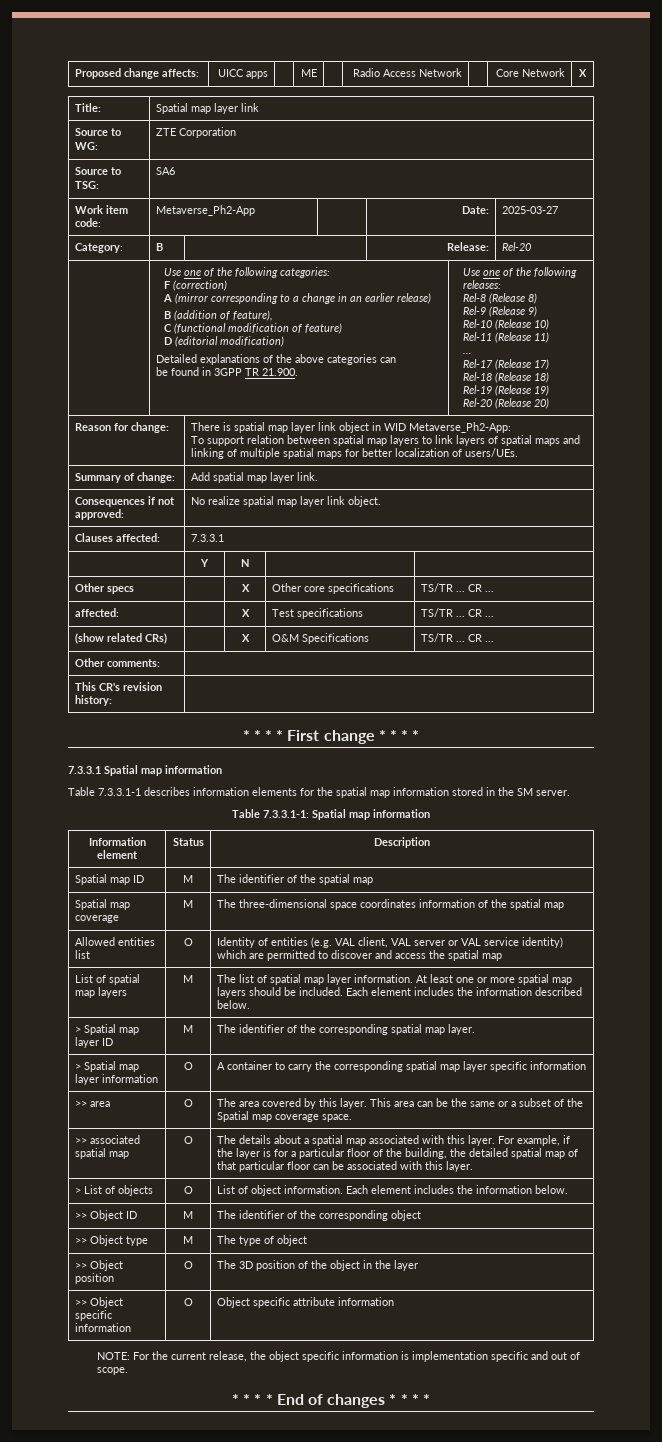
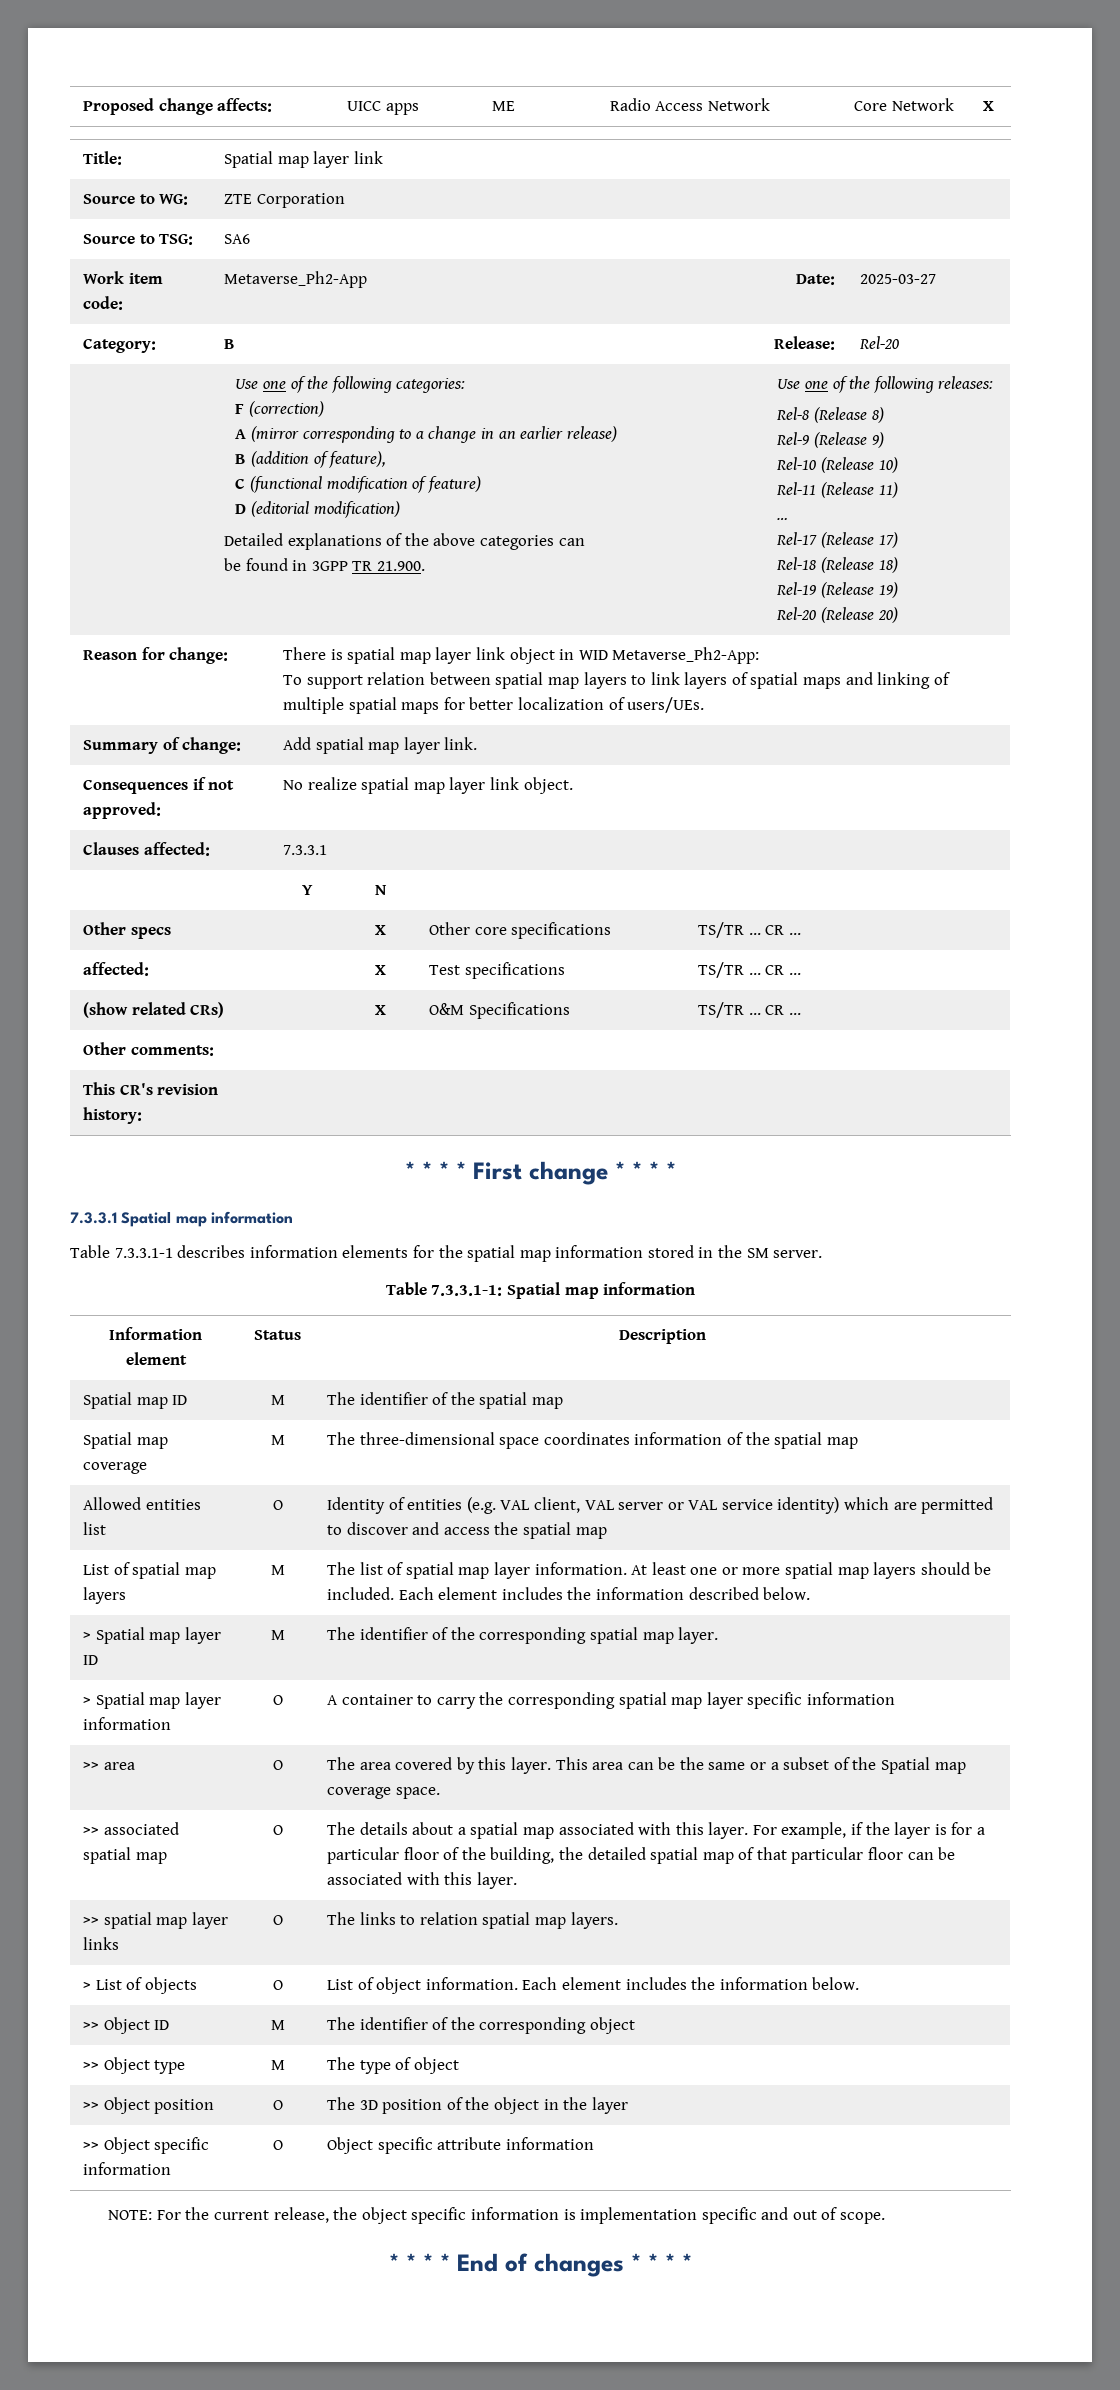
(473, 1166) none -> [82,1912,228,1929] [82,1937,119,1950] [272,1915,283,1925] [326,1912,618,1929] // >> spatial map layer links | O | The links to relation spatial map layers.

